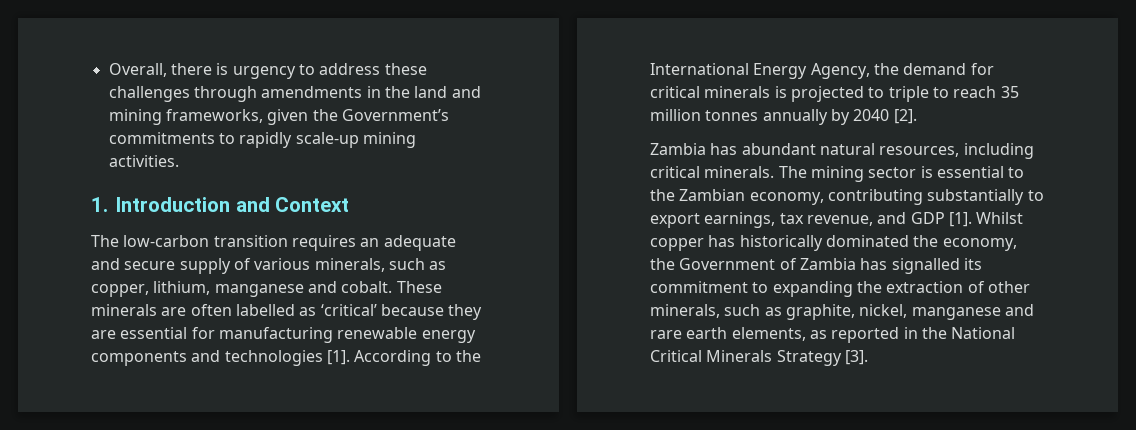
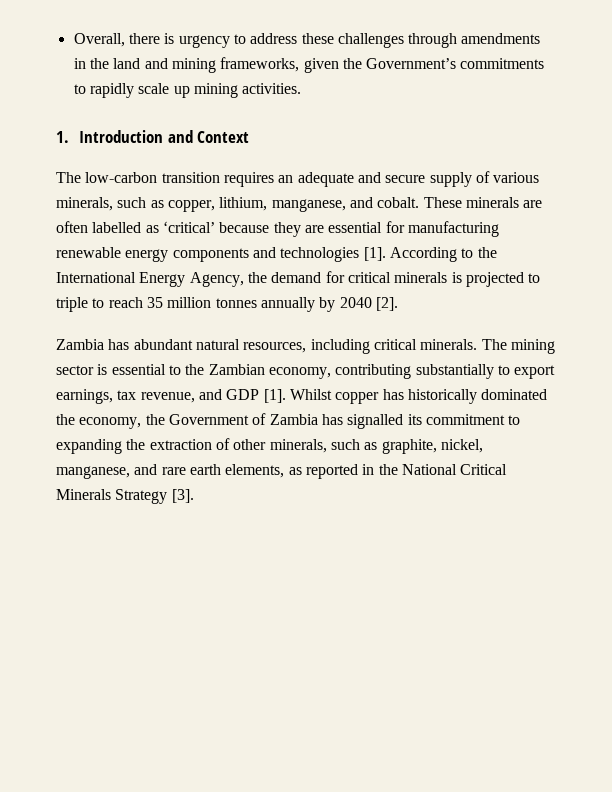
[295,132,359,148] scale-up -> [138,83,190,98] scale up
[214,284,304,297] manganese -> [271,199,346,212] manganese,
[911,307,1001,320] manganese -> [56,466,130,479] manganese,

